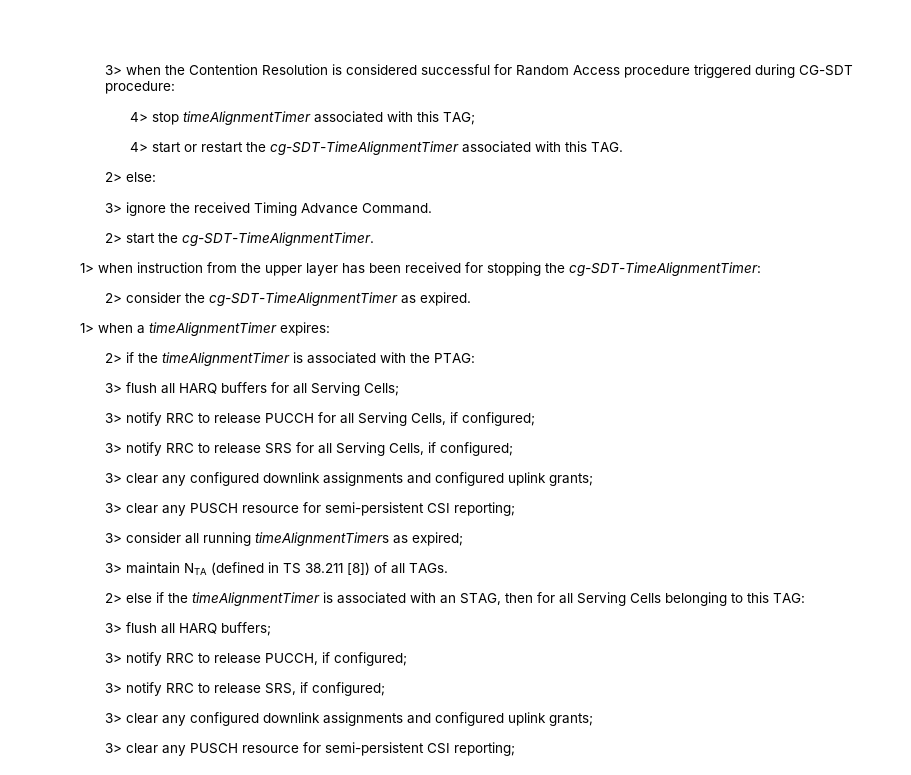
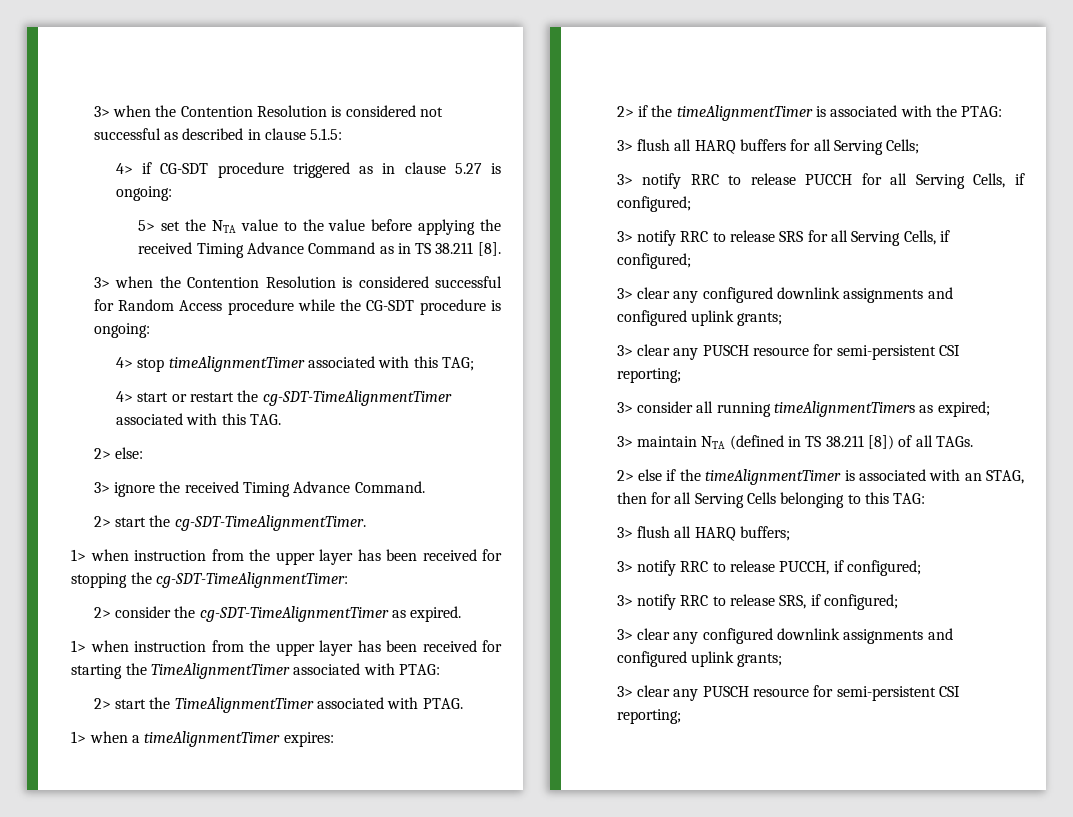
[105,64,418,75] 3> when the Contention Resolution is considered -> [93,105,443,117] [93,128,343,140] [115,162,502,178] [115,186,172,201] [138,219,501,235] [138,242,501,258] [93,276,429,288] 3> when the Contention Resolution is considered not successful as described in clause 5.1.5: // 4> if CG-SDT procedure triggered as in clause 5.27 is ongoing: // 5> set the NTA value to the value before applying the received Timing Advance Command as in TS 38.211 [8]. // 3> when the Contention Resolution is considered
[694,64,854,78] [105,81,176,94] triggered during CG-SDT procedure: -> [297,299,501,315] [93,323,150,338] while the CG-SDT procedure is ongoing:
(472, 299) none -> [71,640,503,656] [71,663,440,679] [93,697,463,713] // 1> when instruction from the upper layer has been received for starting the TimeAlignmentTimer associated with PTAG: // 2> start the TimeAlignmentTimer associated with PTAG.

